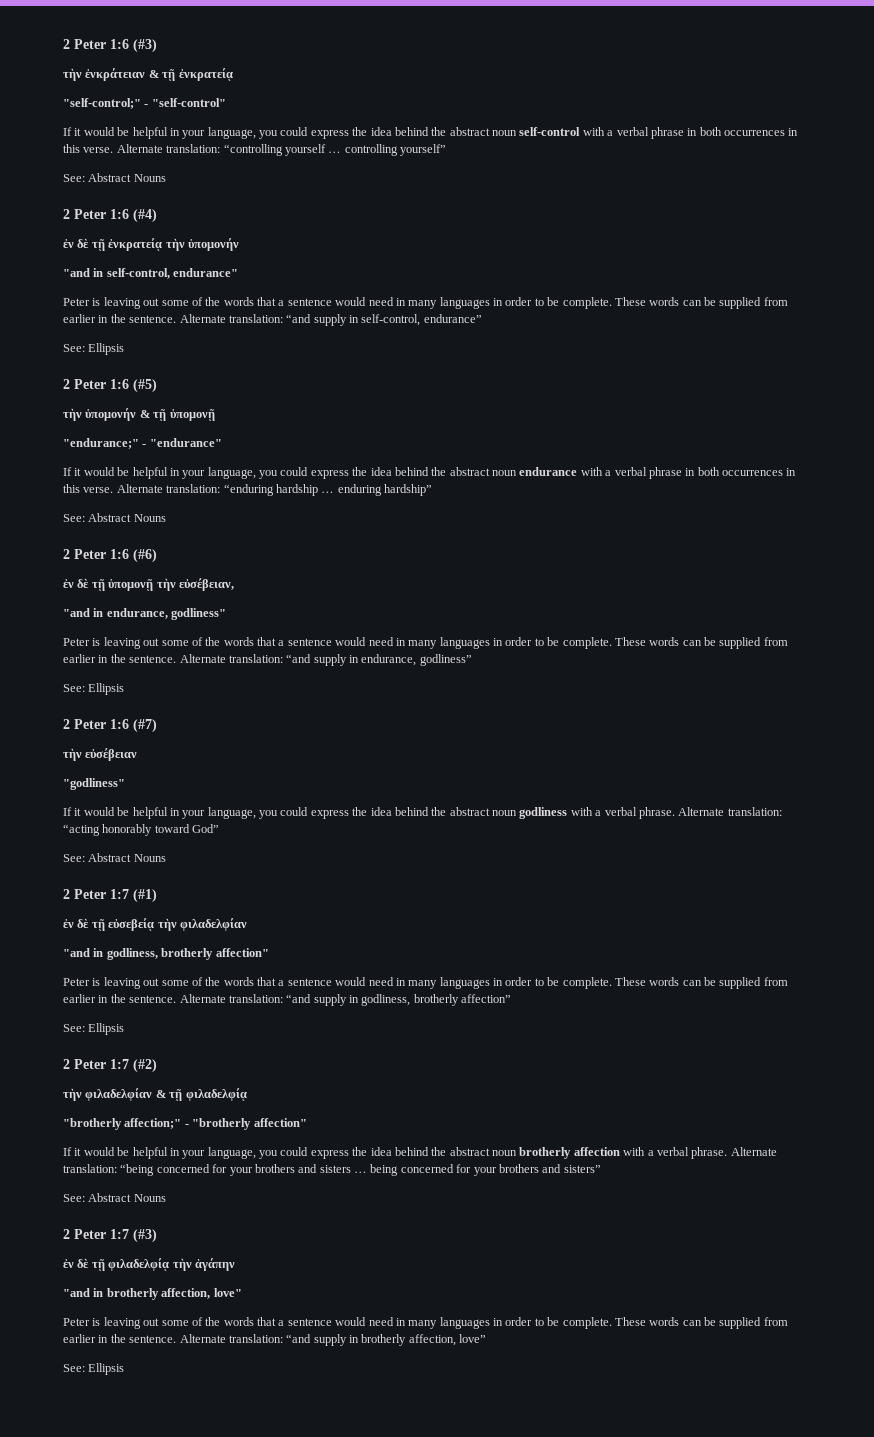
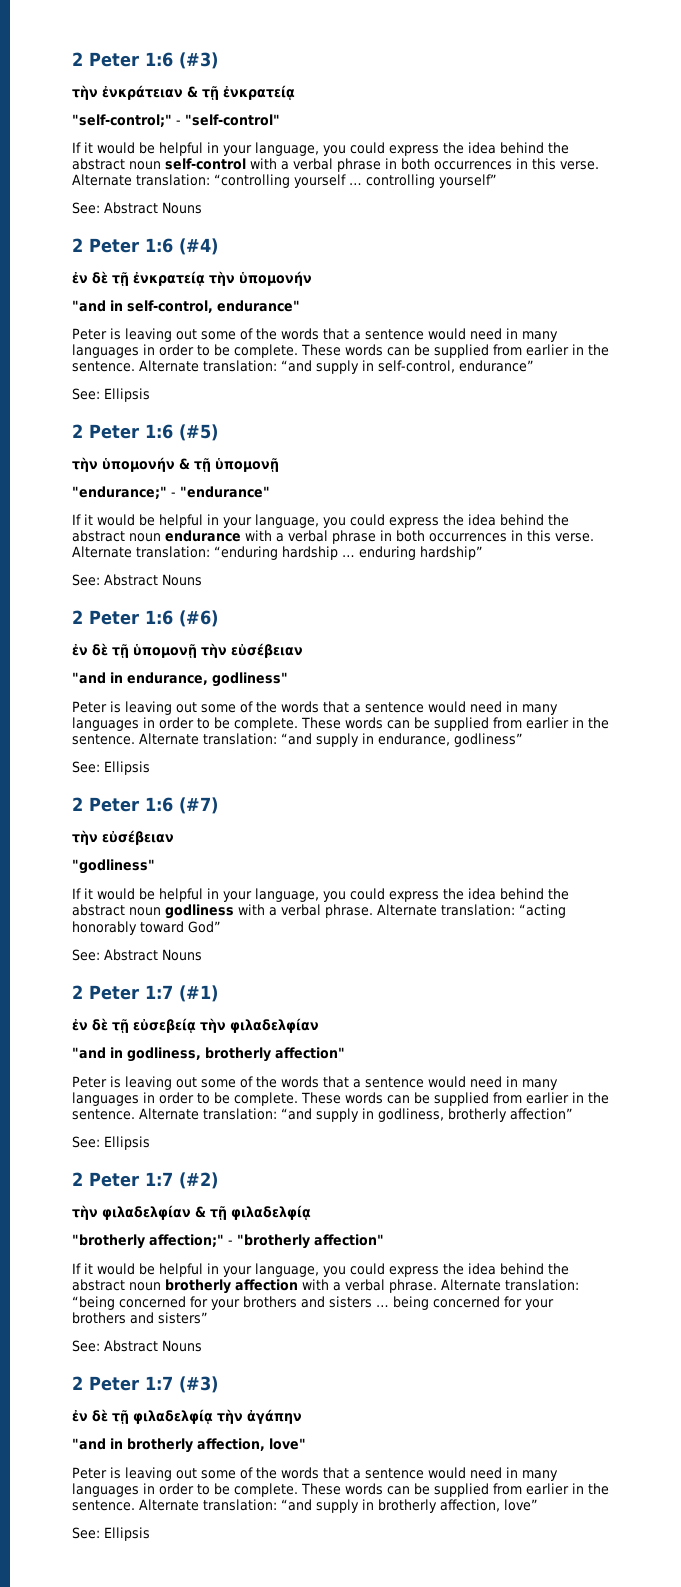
[178,578,234,591] εὐσέβειαν, -> [231,643,303,658] εὐσέβειαν

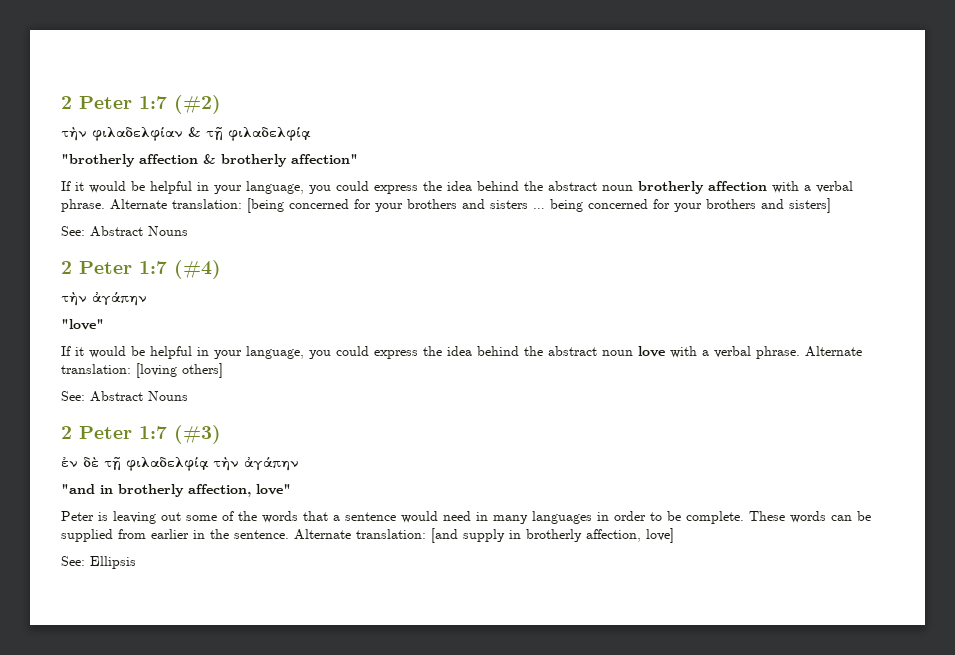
[72,52,218,69] [72,85,295,100] [72,114,280,127] [72,142,569,156] [72,158,599,172] [72,174,497,188] [72,202,202,214] [72,238,218,255] [72,271,312,286] [72,300,300,313] [72,328,558,342] [72,344,609,358] [72,360,534,374] [72,388,150,402] [72,424,218,441] [72,457,279,472] [72,486,270,499] [72,514,569,528] [72,530,594,544] [72,546,483,560] [72,574,202,586] [72,610,218,627] [72,643,303,658] [72,672,288,687] [72,701,558,715] [72,717,609,731] [72,733,523,747] [72,761,150,775] [72,797,218,814] [72,830,174,845] [72,859,155,874] [72,888,569,902] [72,904,566,919] [72,921,221,935] [72,949,202,961] [72,985,218,1002] [72,1018,319,1033] [72,1047,345,1062] [72,1076,558,1090] [72,1092,609,1106] [72,1108,573,1122] [72,1136,150,1150] [72,1172,139,1187] 2 Peter 1:6 (#3) // τὴν ἐνκράτειαν & τῇ ἐνκρατείᾳ // "self-control;" - "self-control" // If it would be helpful in your language, you could express the idea behind the abstract noun self-control with a verbal phrase in both occurrences in this verse. Alternate translation: “controlling yourself … controlling yourself” // See: Abstract Nouns // 2 Peter 1:6 (#4) // ἐν δὲ τῇ ἐνκρατείᾳ τὴν ὑπομονήν // "and in self-control, endurance" // Peter is leaving out some of the words that a sentence would need in many languages in order to be complete. These words can be supplied from earlier in the sentence. Alternate translation: “and supply in self-control, endurance” // See: Ellipsis // 2 Peter 1:6 (#5) // τὴν ὑπομονήν & τῇ ὑπομονῇ // "endurance;" - "endurance" // If it would be helpful in your language, you could express the idea behind the abstract noun endurance with a verbal phrase in both occurrences in this verse. Alternate translation: “enduring hardship … enduring hardship” // See: Abstract Nouns // 2 Peter 1:6 (#6) // ἐν δὲ τῇ ὑπομονῇ τὴν εὐσέβειαν // "and in endurance, godliness" // Peter is leaving out some of the words that a sentence would need in many languages in order to be complete. These words can be supplied from earlier in the sentence. Alternate translation: “and supply in endurance, godliness” // See: Ellipsis // 2 Peter 1:6 (#7) // τὴν εὐσέβειαν // "godliness" // If it would be helpful in your language, you could express the idea behind the abstract noun godliness with a verbal phrase. Alternate translation: “acting honorably toward God” // See: Abstract Nouns // 2 Peter 1:7 (#1) // ἐν δὲ τῇ εὐσεβείᾳ τὴν φιλαδελφίαν // "and in godliness, brotherly affection" // Peter is leaving out some of the words that a sentence would need in many languages in order to be complete. These words can be supplied from earlier in the sentence. Alternate translation: “and supply in godliness, brotherly affection” // See: Ellipsis // 2 Peter -> [61,96,132,109] 2 Peter
[149,1234,310,1249] affection;" - "brotherly -> [139,154,287,167] affection & brotherly
[72,1296,115,1310] “being -> [247,198,284,213] [being
[158,1312,208,1324] sisters” -> [789,198,831,213] [61,226,188,237] [61,260,221,279] [61,292,147,306] [61,319,104,330] [61,346,862,359] [61,363,223,378] sisters] // See: Abstract Nouns // 2 Peter 1:7 (#4) // τὴν ἀγάπην // "love" // If it would be helpful in your language, you could express the idea behind the abstract noun love with a verbal phrase. Alternate translation: [loving others]
[281,1499,312,1511] “and -> [431,528,458,543] [and
[504,1499,538,1511] love” -> [646,528,674,543] love]

